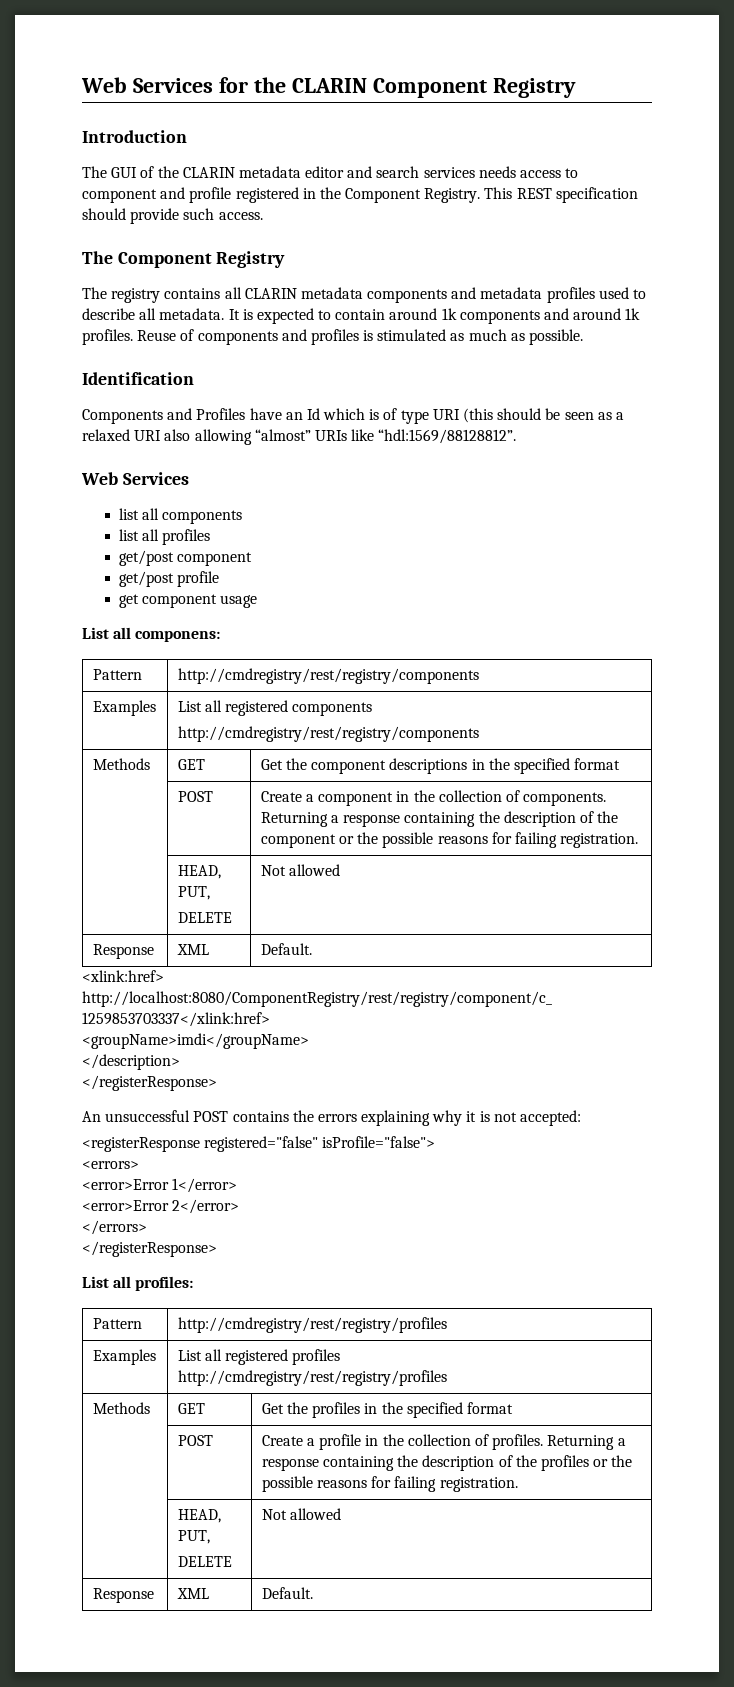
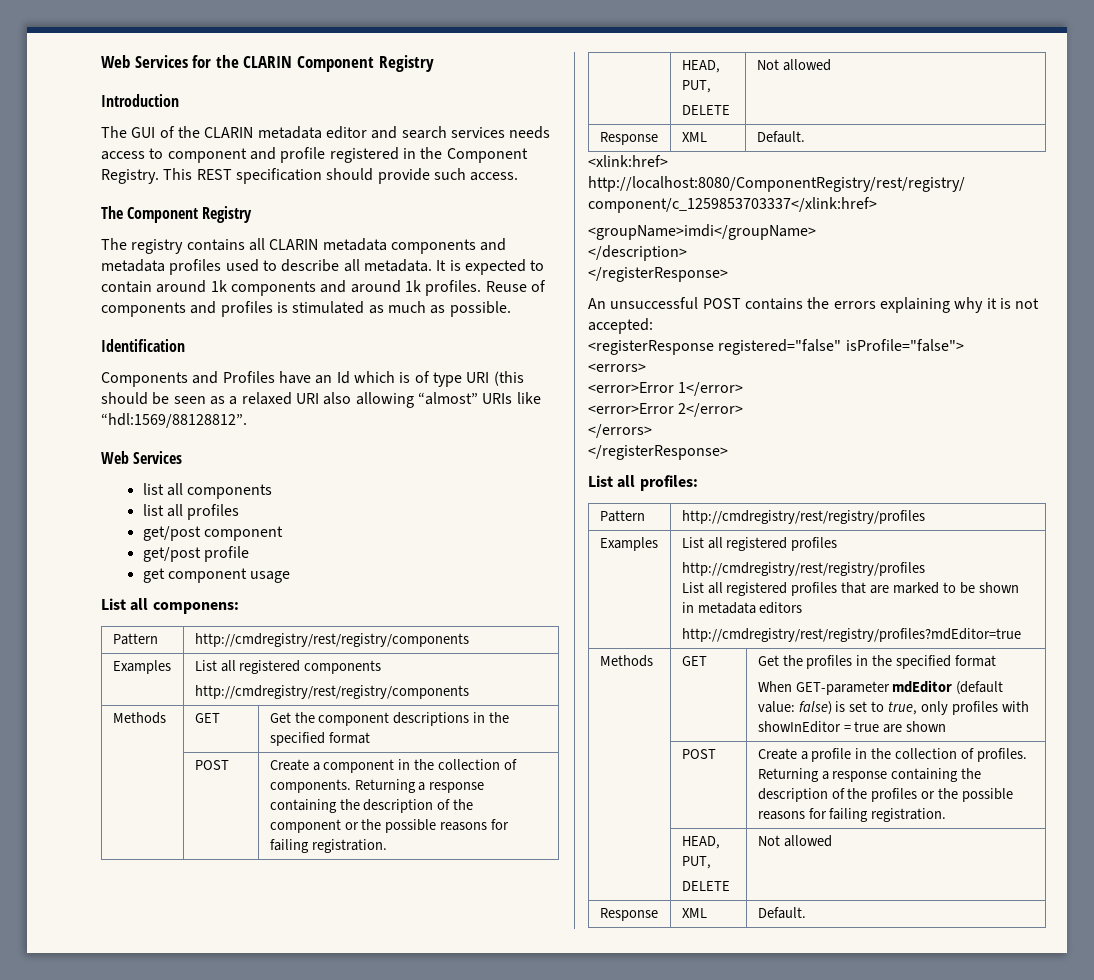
(447, 1378) none -> [681,582,1019,596] [681,602,803,614] [681,628,1021,642] // List all registered profiles that are marked to be shown in metadata editors // http://cmdregistry/rest/registry/profiles?mdEditor=true
(514, 1408) none -> [757,680,1004,695] [757,701,1029,715] [757,721,947,733] // When GET-parameter mdEditor (default value: false) is set to true, only profiles with showInEditor = true are shown

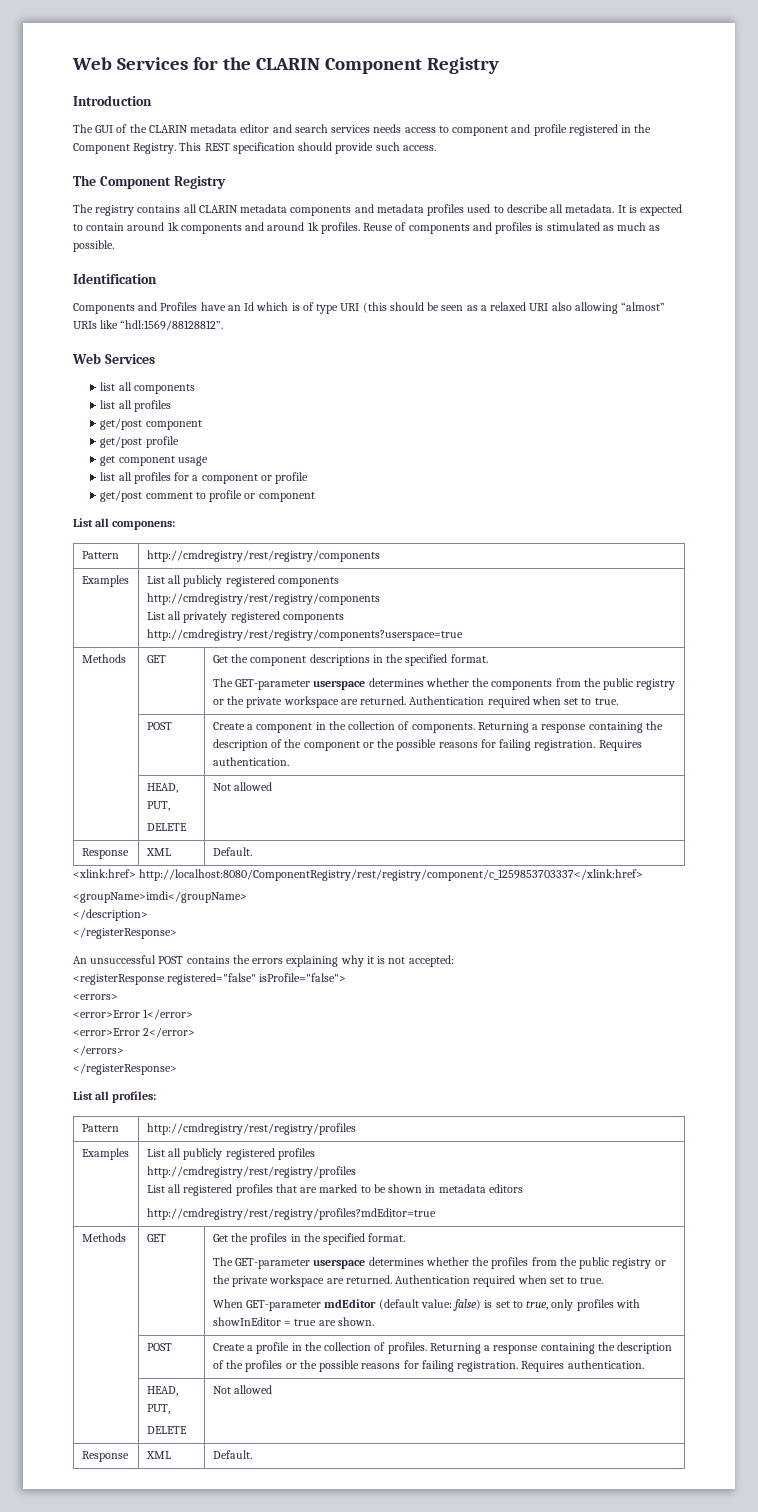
(291, 577) none -> [100,472,308,484] [100,490,315,502] // list all profiles for a component or profile // get/post comment to profile or component
(236, 666) none -> [183,575,223,587] publicly
(469, 692) none -> [146,611,344,623] [146,629,463,641] // List all privately registered components // http://cmdregistry/rest/registry/components?userspace=true
[328,732,370,744] format -> [450,654,488,663] [212,678,676,690] [212,696,618,708] format. // The GET-parameter userspace determines whether the components from the public registry or the private workspace are returned. Authentication required when set to true.
(387, 846) none -> [598,740,642,751] [212,757,289,766] Requires authentication.
(723, 543) none -> [183,1148,223,1160] publicly
[955,655,997,667] format -> [368,1233,406,1242] [212,1257,666,1269] [212,1275,604,1287] format. // The GET-parameter userspace determines whether the profiles from the public registry or the private workspace are returned. Authentication required when set to true.
[906,721,947,732] shown -> [337,1317,374,1326] shown.
(947, 815) none -> [521,1360,644,1372] Requires authentication.

